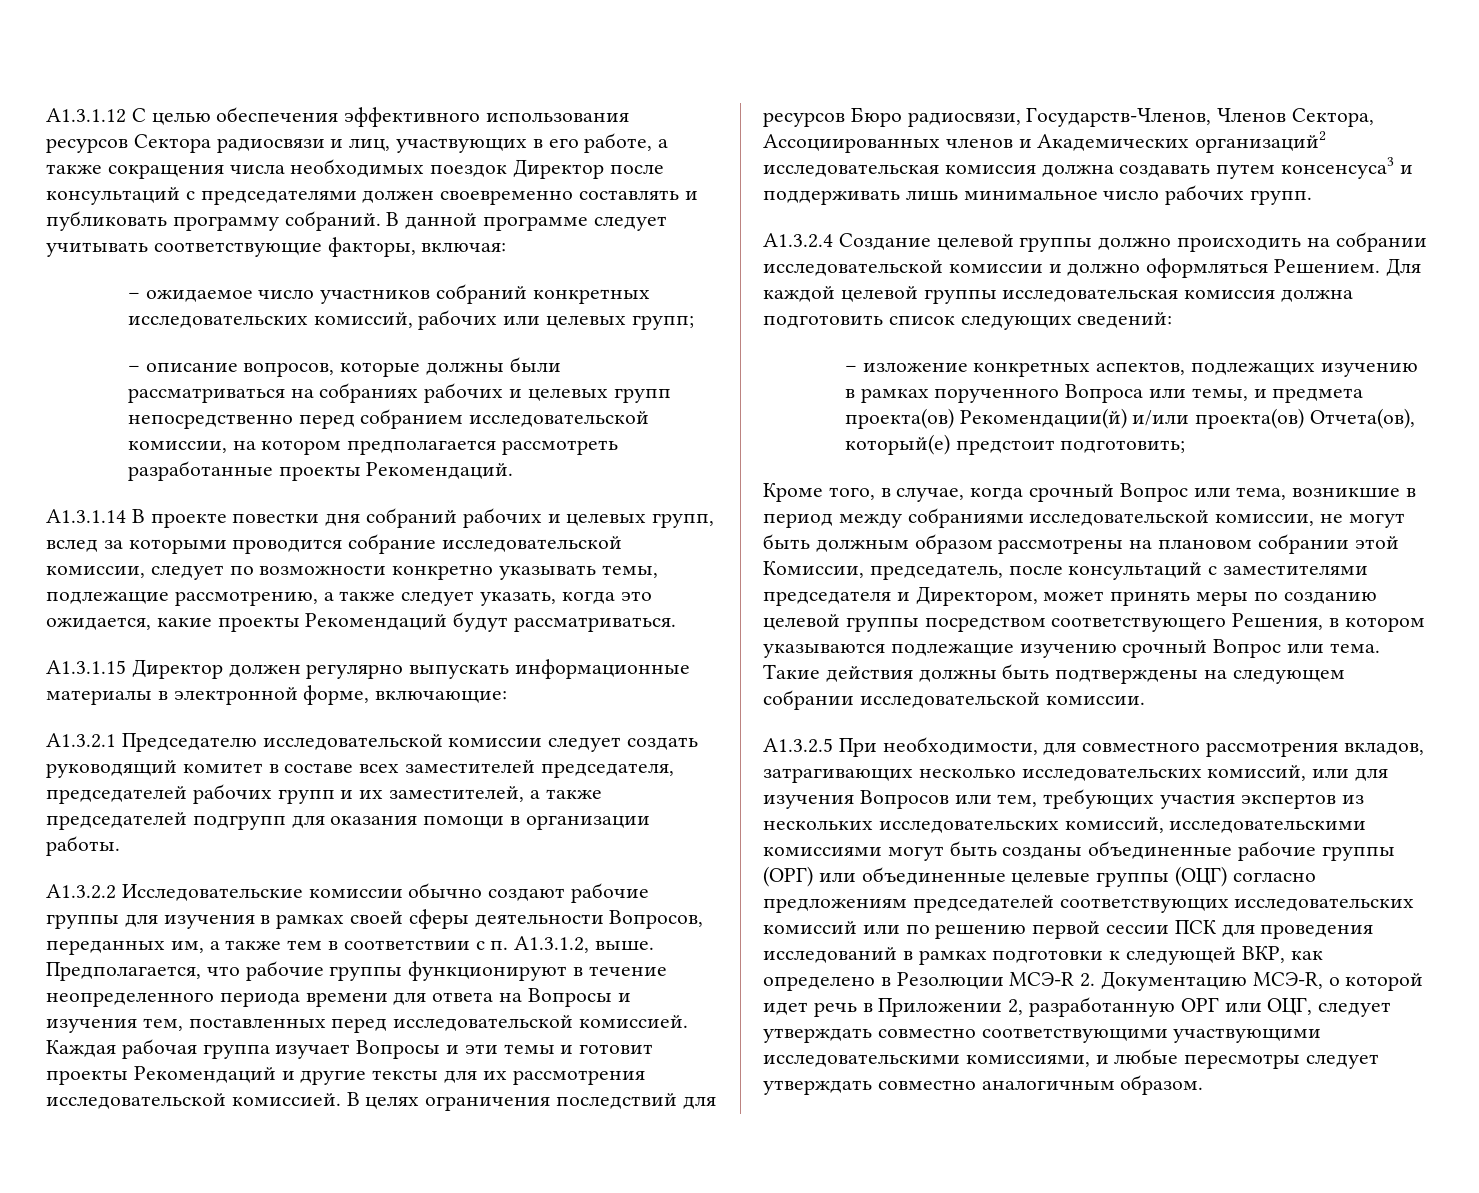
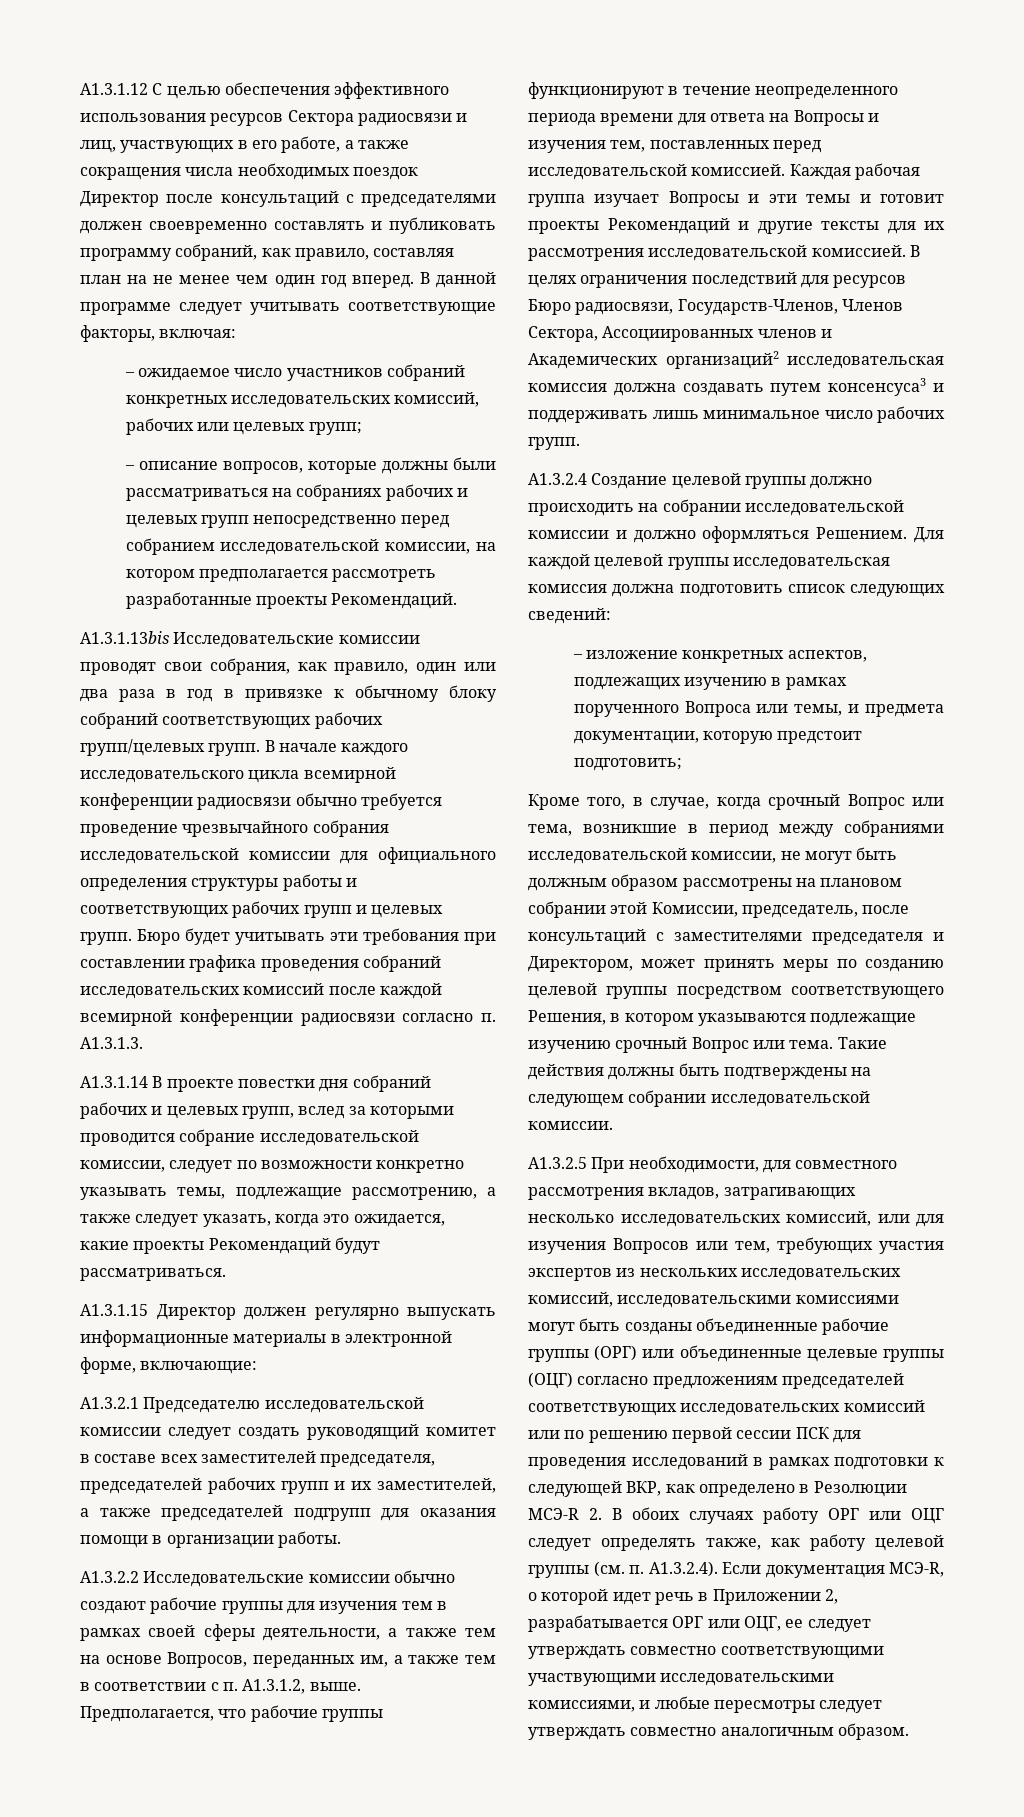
[284,211,381,231] собраний. -> [175,244,455,261] [80,275,414,288] собраний, как правило, составляя план на не менее чем один год вперед.
(514, 470) none -> [80,631,420,648] [80,658,496,675] [80,685,497,702] [80,712,383,729] [80,739,409,756] [80,767,396,783] [80,793,442,810] [80,820,389,837] [80,847,496,864] [80,874,357,891] [80,901,444,918] [80,928,496,945] [80,955,441,972] [80,983,442,999] [80,1009,496,1026] [80,1037,143,1049] // A1.3.1.13bis Исследовательские комиссии проводят свои собрания, как правило, один или два раза в год в привязке к обычному блоку собраний соответствующих рабочих групп/целевых групп. В начале каждого исследовательского цикла всемирной конференции радиосвязи обычно требуется проведение чрезвычайного собрания исследовательской комиссии для официального определения структуры работы и соответствующих рабочих групп и целевых групп. Бюро будет учитывать эти требования при составлении графика проведения собраний исследовательских комиссий после каждой всемирной конференции радиосвязи согласно п. A1.3.1.3.
(255, 922) none -> [401,1601,433,1610] тем
[474,914,604,927] деятельности -> [263,1628,496,1641] [80,1655,162,1664] деятельности, а также тем на основе
[844,408,1416,429] [844,434,950,455] проекта(ов) Рекомендации(й) и/или проекта(ов) Отчета(ов), который(е) -> [573,731,774,744] документации, которую
[1101,971,1248,991] Документацию -> [612,1507,944,1524] [528,1534,944,1551] [528,1561,885,1578] В обоих случаях работу ОРГ или ОЦГ следует определять также, как работу целевой группы (см. п. A1.3.2.4). Если документация
[1029,997,1176,1017] разработанную -> [528,1615,668,1632] разрабатывается
(1313, 1006) none -> [785,1619,804,1628] ее

